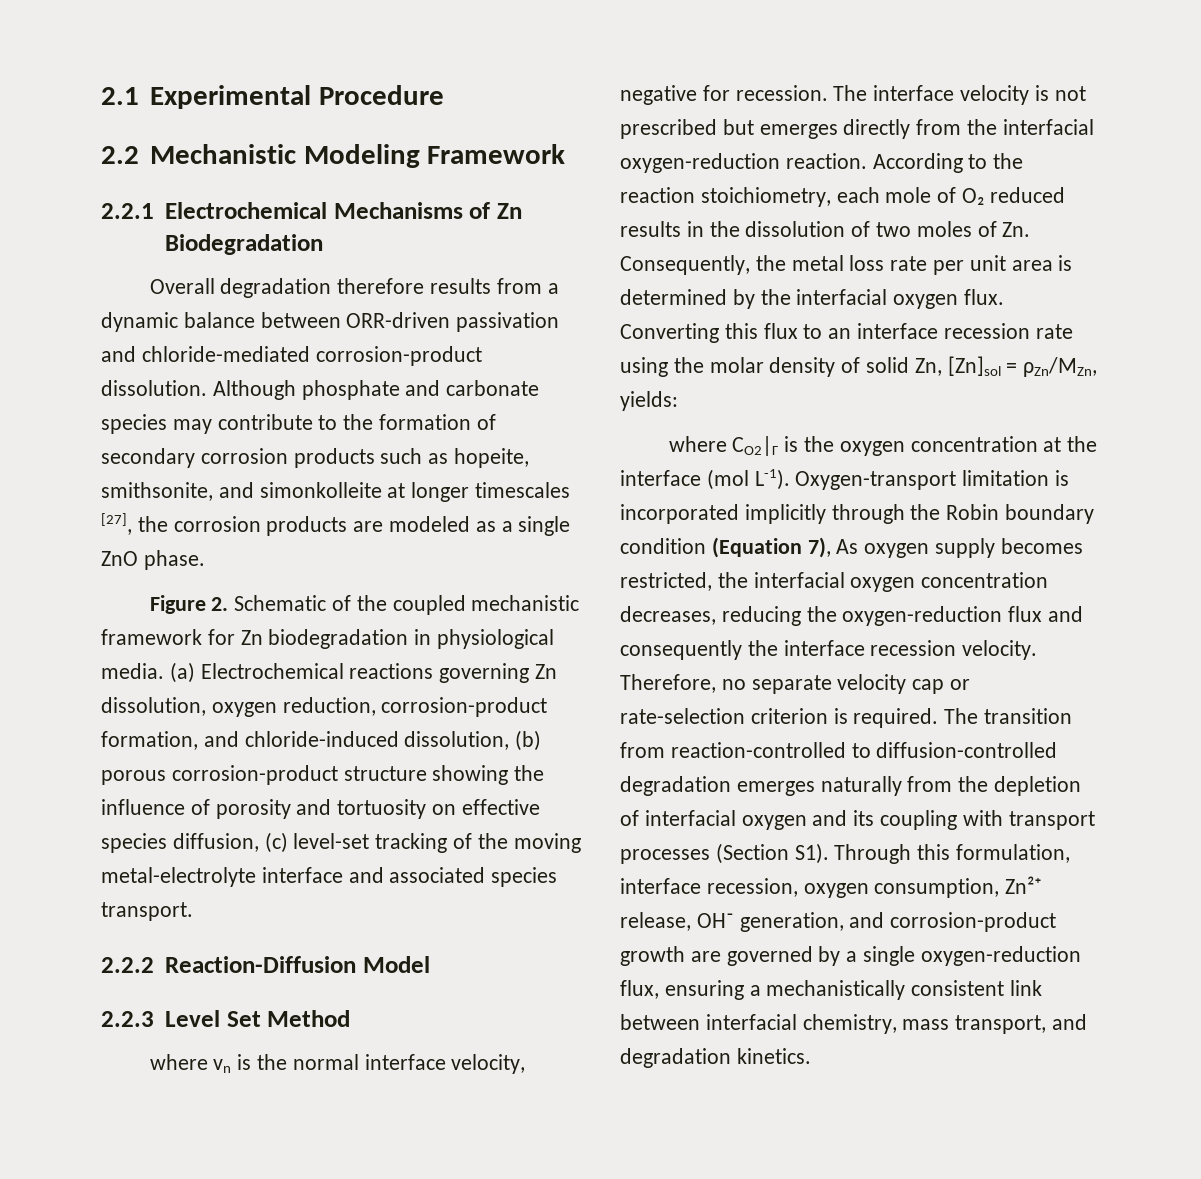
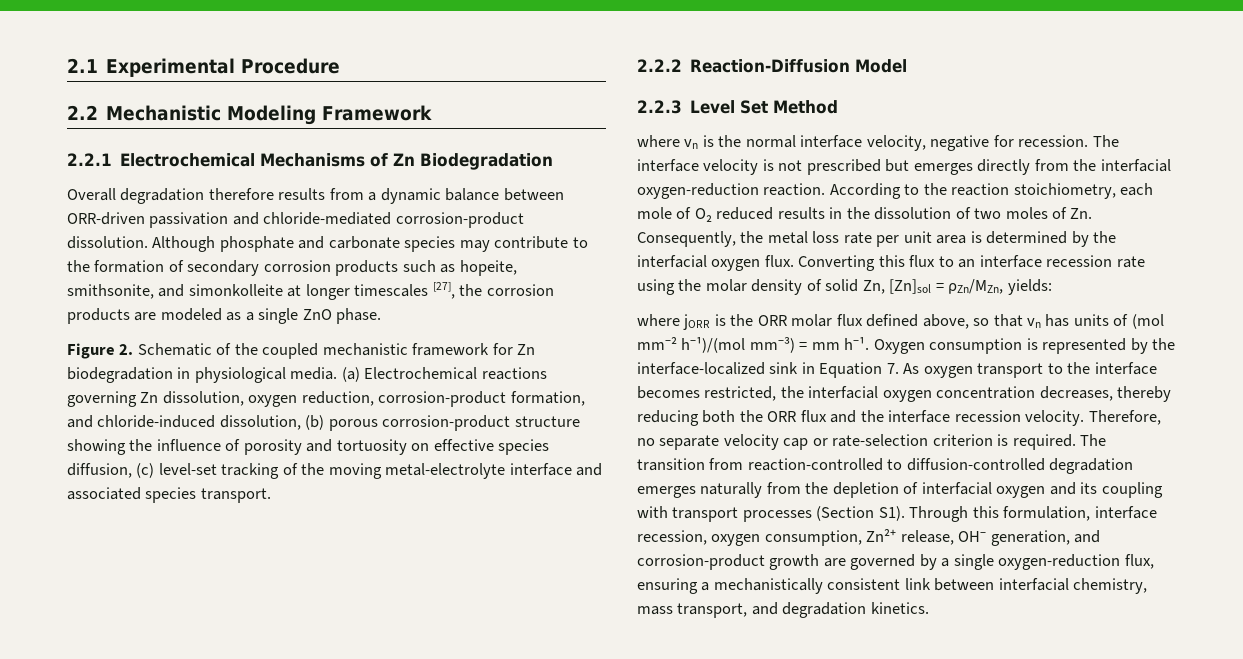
[732,436,1098,456] [620,469,1070,490] [620,504,1095,524] [620,537,996,558] CO2|Γ is the oxygen concentration at the interface (mol L-1). Oxygen-transport limitation is incorporated implicitly through the Robin boundary condition (Equation 7), As oxygen supply -> [683,314,1164,330] [637,337,1176,354] [637,362,1157,378] jORR is the ORR molar flux defined above, so that vn has units of (mol mm⁻² h⁻¹)/(mol mm⁻³) = mm h⁻¹. Oxygen consumption is represented by the interface-localized sink in Equation 7. As oxygen transport to the interface
[721,606,1003,626] reducing the oxygen-reduction -> [1117,386,1172,402] [637,410,797,426] thereby reducing both the ORR
[620,640,742,660] consequently -> (857, 416) none

